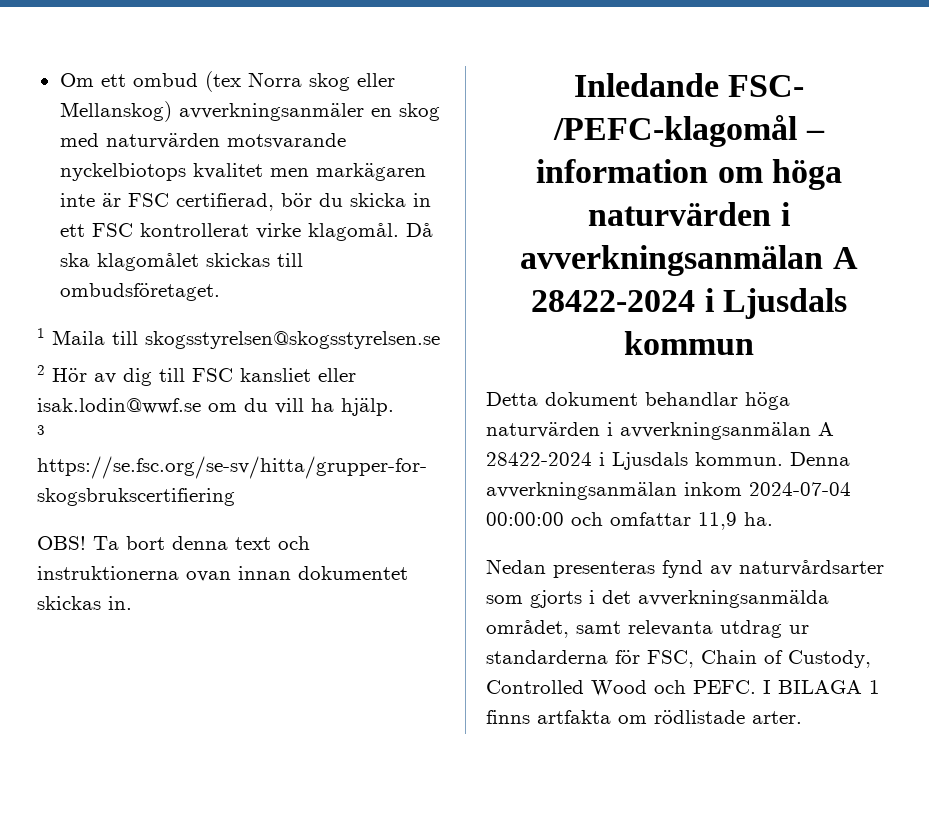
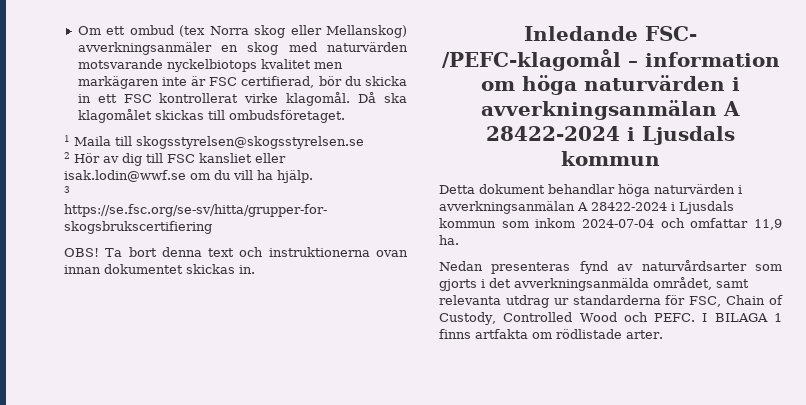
[695,452,850,466] [486,482,677,500] kommun. Denna avverkningsanmälan -> [439,218,529,228] kommun som
[486,512,564,526] 00:00:00 -> (654, 223) none

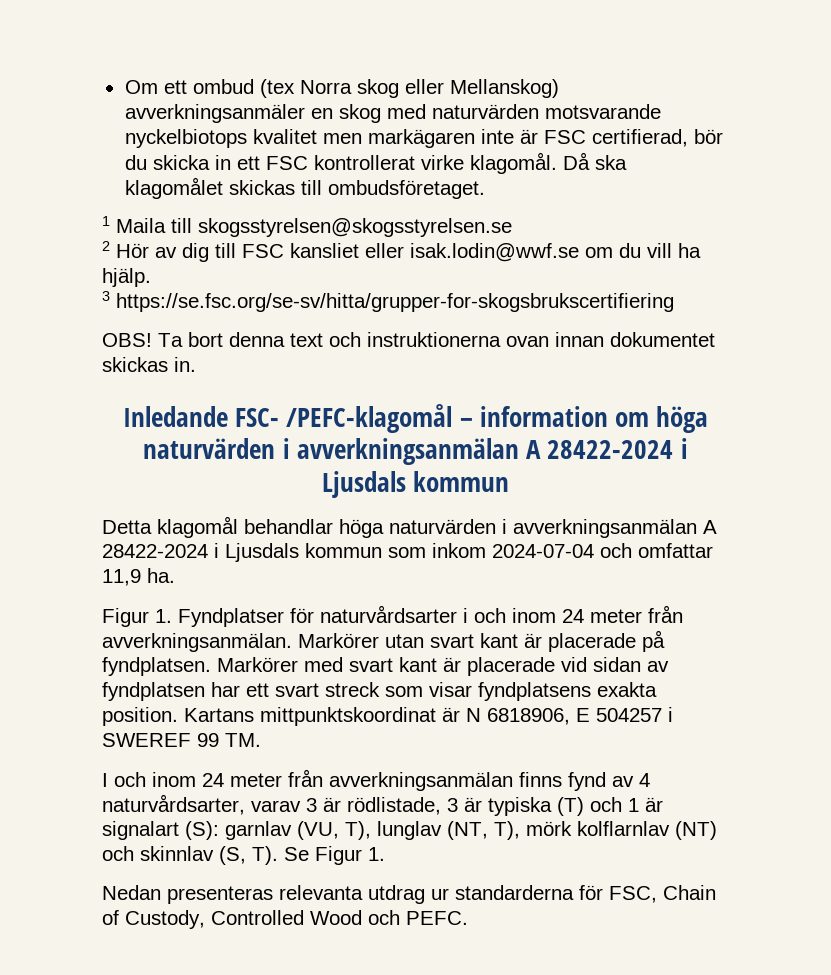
[479,184,545,194] dokument -> [157,516,238,538] klagomål
[439,260,782,274] [439,277,749,291] Nedan presenteras fynd av naturvårdsarter som gjorts i det avverkningsanmälda området, samt -> [102,605,683,627] [102,630,665,652] [102,657,669,676] [102,682,657,701] [102,707,673,726] [102,733,261,747] [102,769,650,791] [102,794,663,816] [102,821,717,840] [102,846,385,865] [102,885,273,904] Figur 1. Fyndplatser för naturvårdsarter i och inom 24 meter från avverkningsanmälan. Markörer utan svart kant är placerade på fyndplatsen. Markörer med svart kant är placerade vid sidan av fyndplatsen har ett svart streck som visar fyndplatsens exakta position. Kartans mittpunktskoordinat är N 6818906, E 504257 i SWEREF 99 TM. // I och inom 24 meter från avverkningsanmälan finns fynd av 4 naturvårdsarter, varav 3 är rödlistade, 3 är typiska (T) och 1 är signalart (S): garnlav (VU, T), lunglav (NT, T), mörk kolflarnlav (NT) och skinnlav (S, T). Se Figur 1. // Nedan presenteras
[702,313,782,322] [439,329,663,339] I BILAGA 1 finns artfakta om rödlistade arter. -> (468, 918) none

